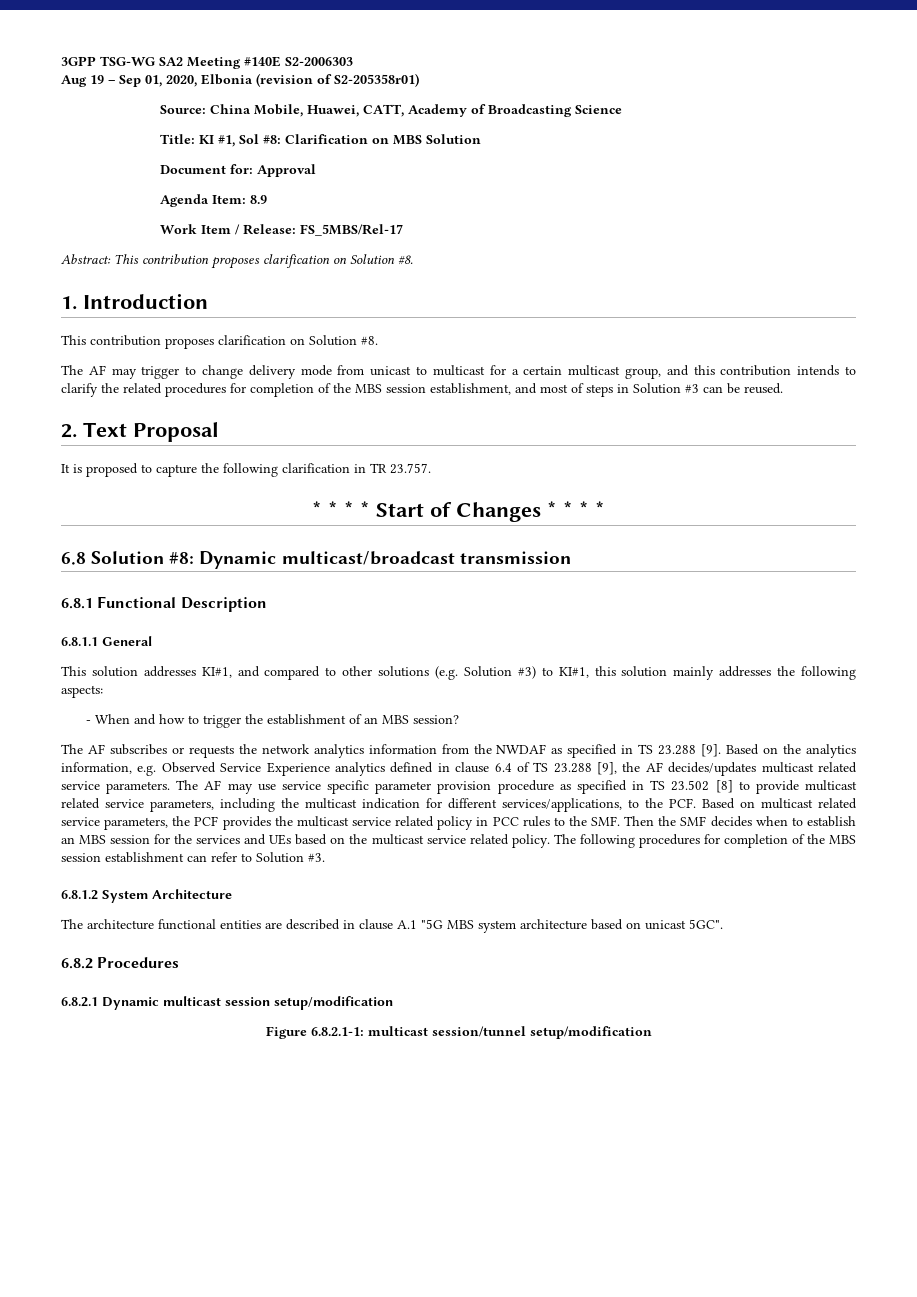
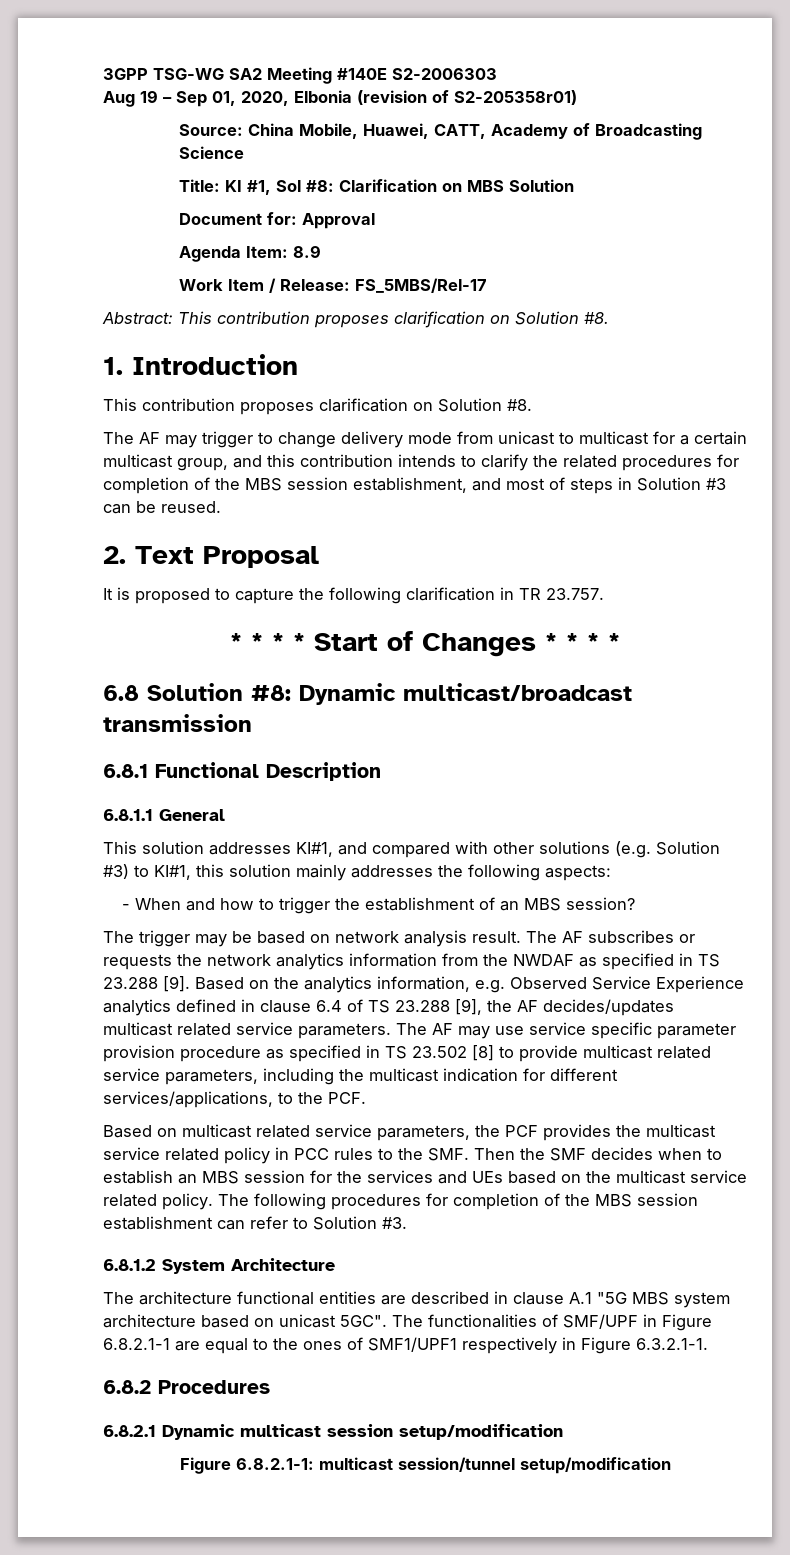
[325,667,337,676] to -> [455,841,488,854] with
(83, 749) none -> [139,930,557,947] trigger may be based on network analysis result. The
(696, 803) none -> (366, 1098) //
(723, 924) none -> [392,1314,712,1331] [103,1337,708,1354] The functionalities of SMF/UPF in Figure 6.8.2.1-1 are equal to the ones of SMF1/UPF1 respectively in Figure 6.3.2.1-1.

